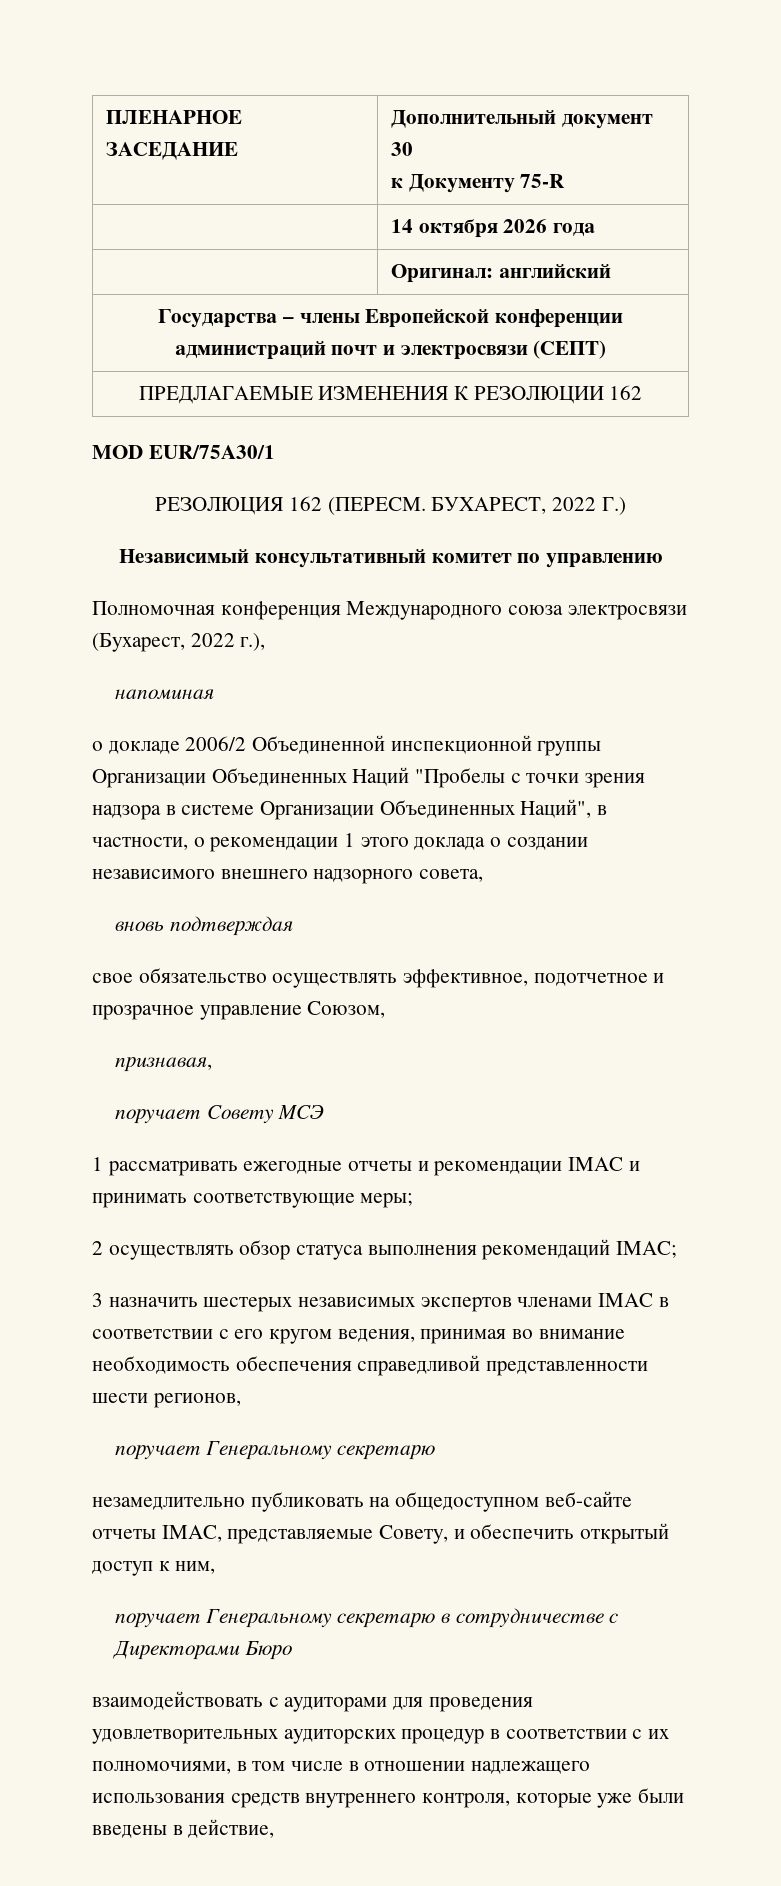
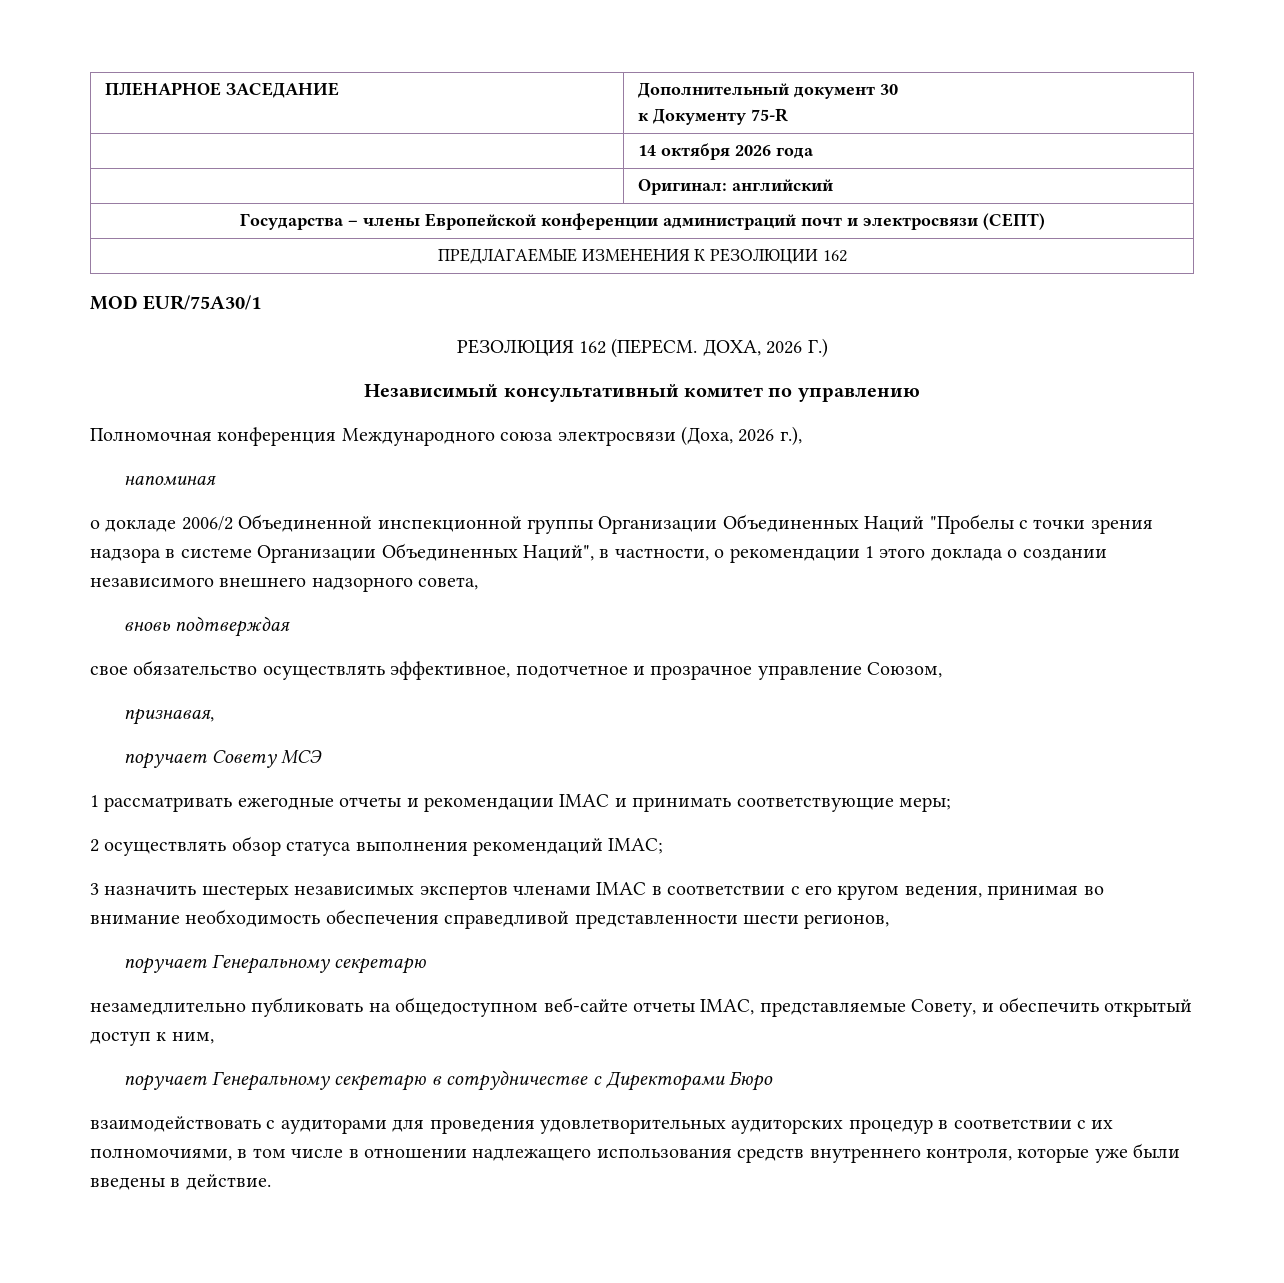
[431,497,597,514] БУХАРЕСТ, 2022 -> [702,339,803,356] ДОХА, 2026
[92,633,235,652] (Бухарест, 2022 -> [680,426,775,446] (Доха, 2026
[188,1819,275,1838] действие, -> [185,1174,271,1190] действие.

